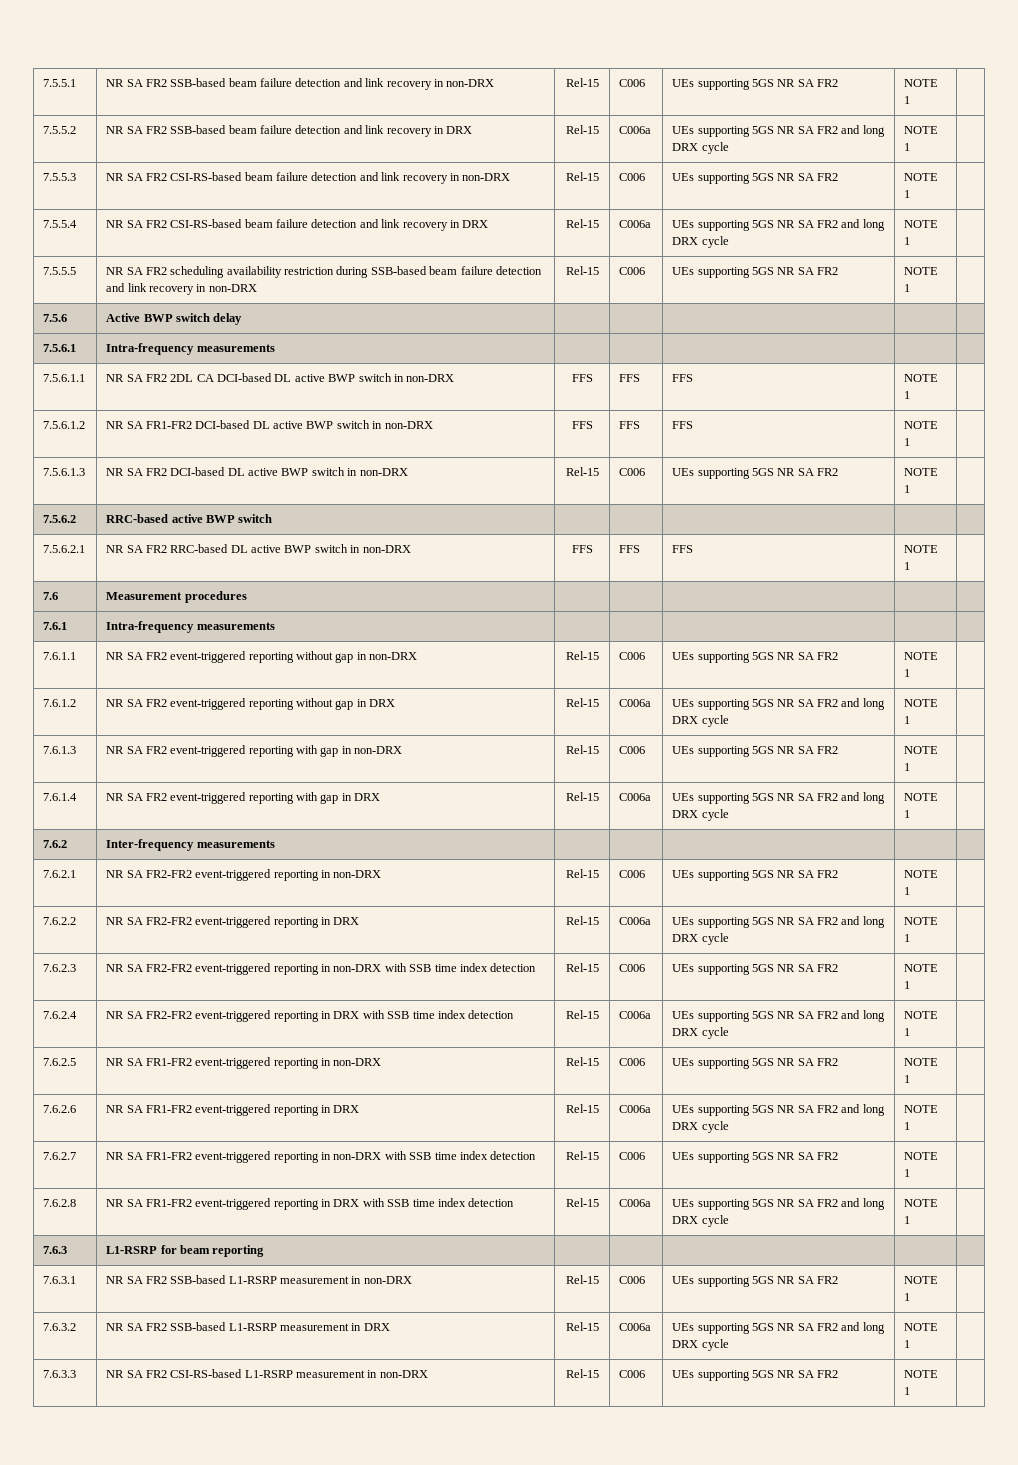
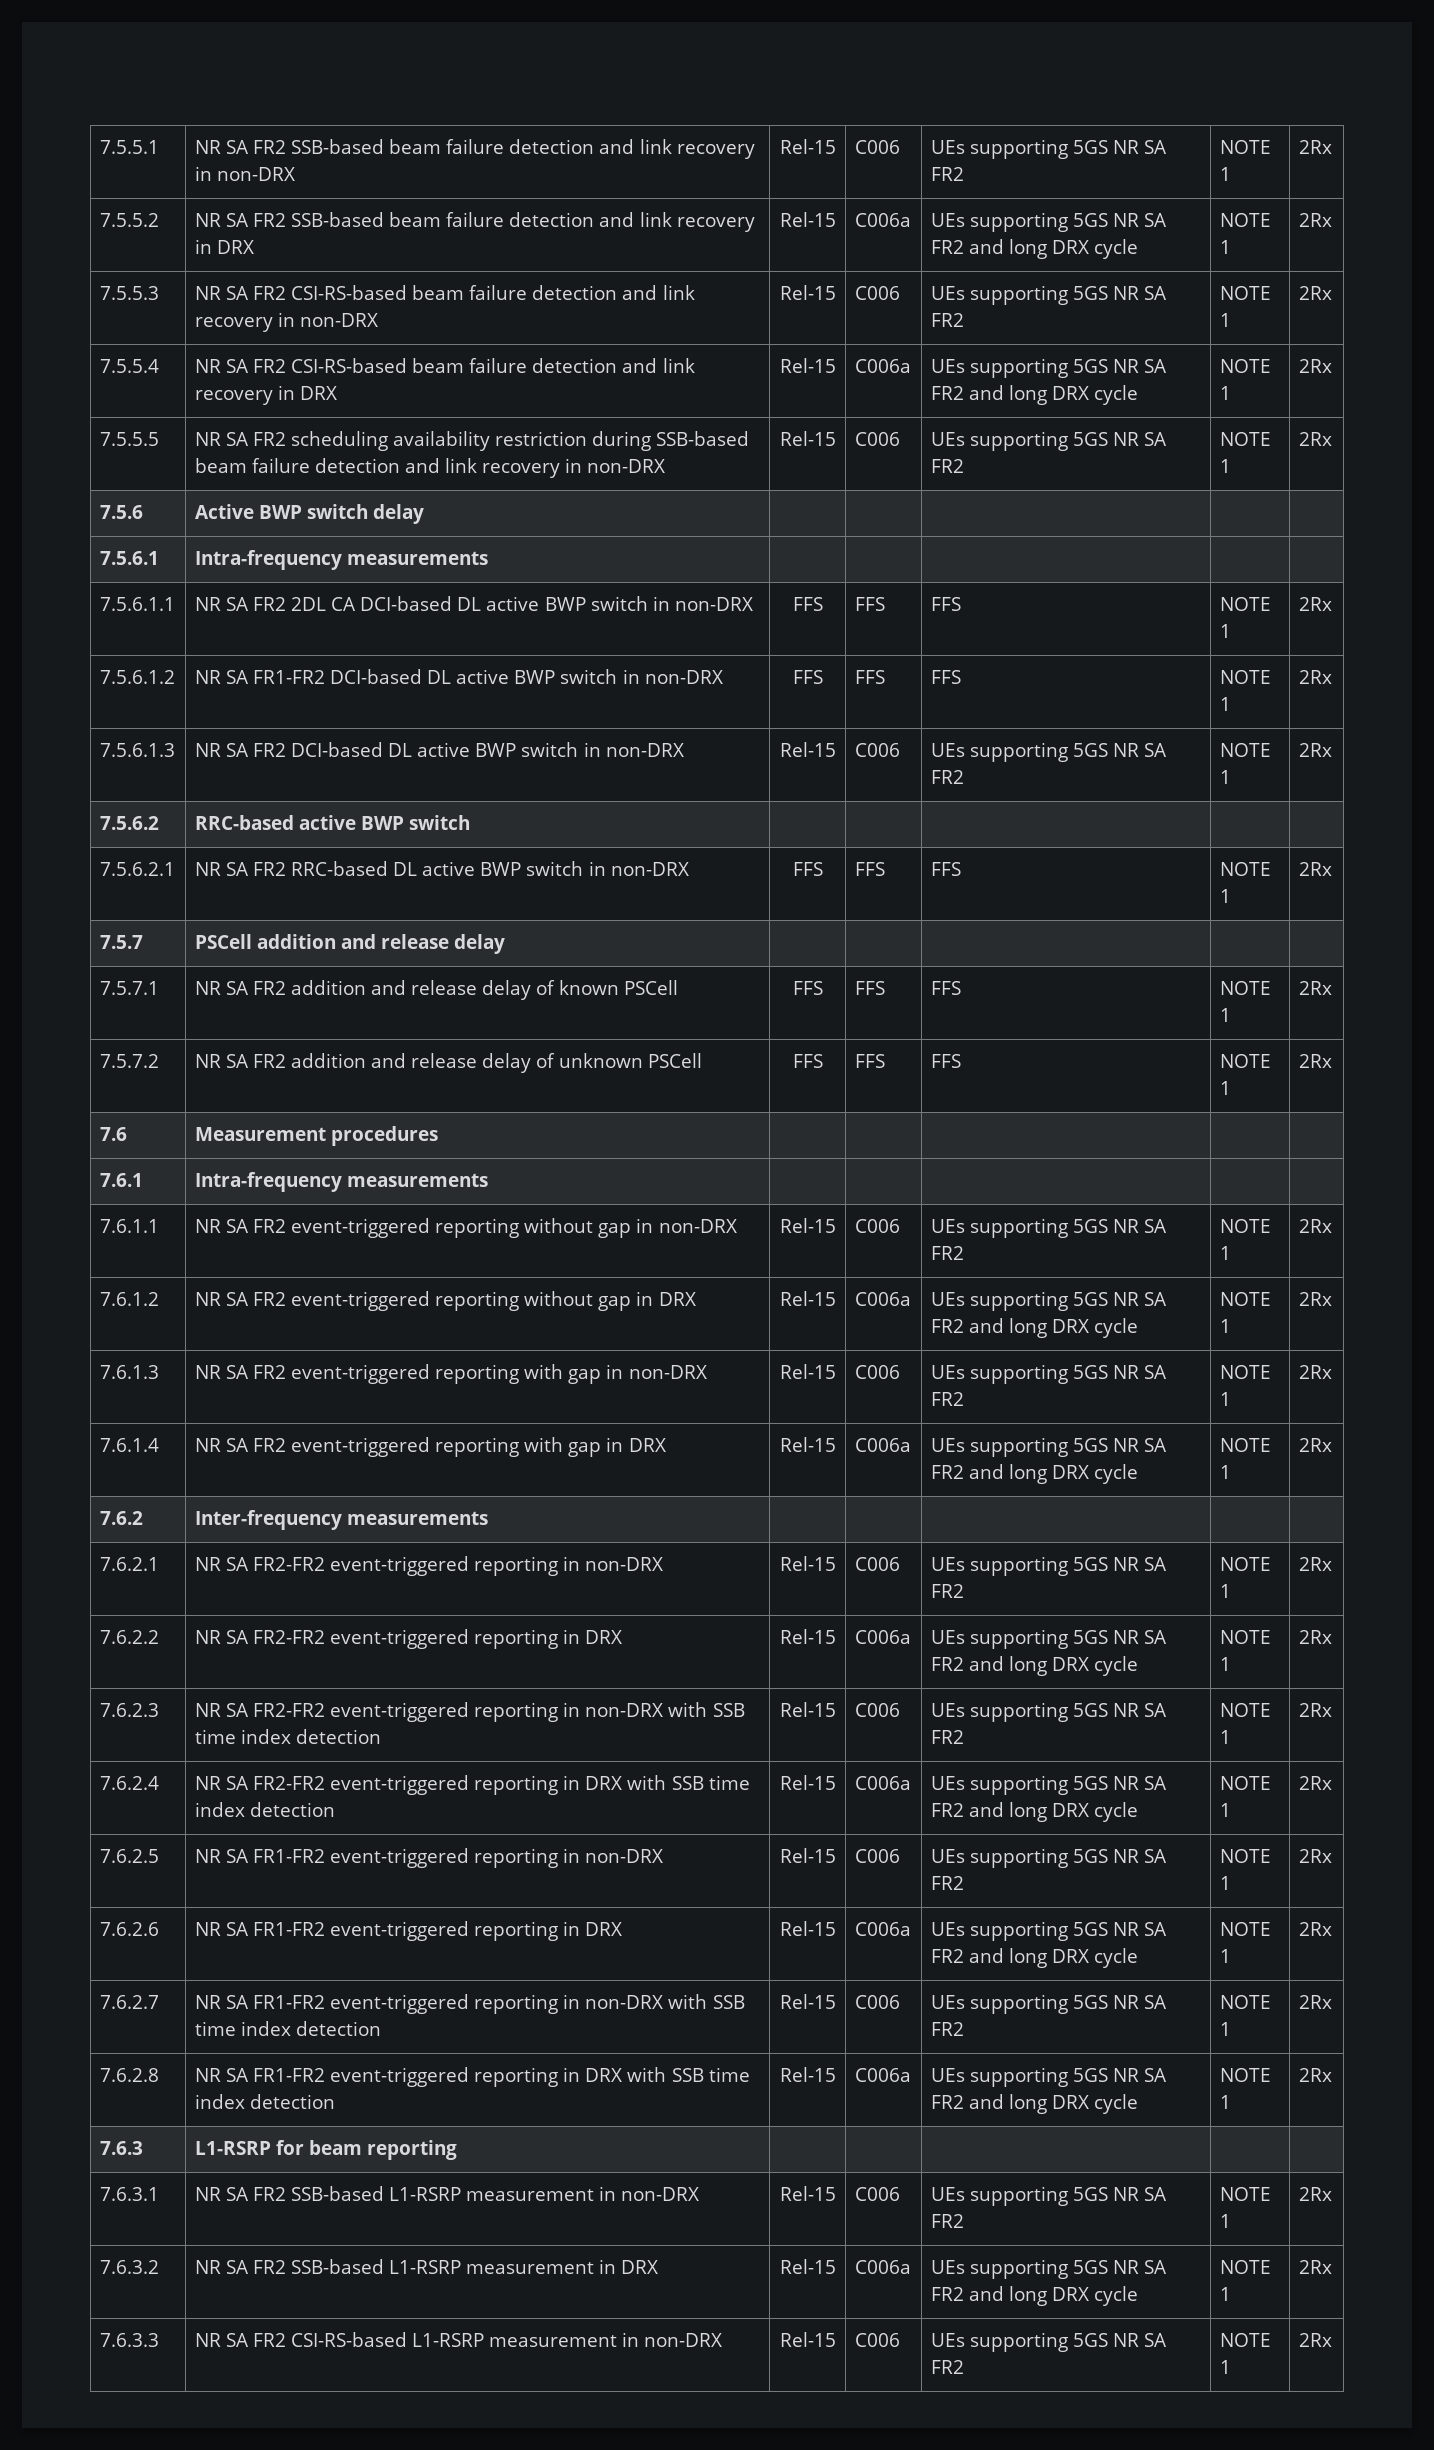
(911, 100) none -> [1298,140,1332,154] 2Rx
(911, 147) none -> [1298,213,1332,227] 2Rx
(911, 194) none -> [1298,286,1332,300] 2Rx
(911, 241) none -> [1298,359,1332,373] 2Rx
(911, 288) none -> [1298,432,1332,446] 2Rx
(911, 395) none -> [1298,597,1332,611] 2Rx
(911, 442) none -> [1298,670,1332,684] 2Rx
(911, 489) none -> [1298,743,1332,757] 2Rx
(911, 566) none -> [1298,862,1332,876] [99,935,143,949] [194,934,506,954] [99,981,159,995] [194,980,678,1000] [792,981,823,995] [854,981,885,995] [930,981,961,995] [1219,981,1271,995] [1219,1008,1231,1022] [1298,981,1332,995] [99,1054,159,1068] [194,1053,702,1073] [792,1054,823,1068] [854,1054,885,1068] [930,1054,961,1068] [1219,1054,1271,1068] [1219,1081,1231,1095] [1298,1054,1332,1068] 2Rx // 7.5.7 | PSCell addition and release delay | | | | | // 7.5.7.1 | NR SA FR2 addition and release delay of known PSCell | FFS | FFS | FFS | NOTE 1 | 2Rx // 7.5.7.2 | NR SA FR2 addition and release delay of unknown PSCell | FFS | FFS | FFS | NOTE 1 | 2Rx
(911, 673) none -> [1298,1219,1332,1233] 2Rx
(911, 720) none -> [1298,1292,1332,1306] 2Rx
(911, 767) none -> [1298,1365,1332,1379] 2Rx
(911, 814) none -> [1298,1438,1332,1452] 2Rx
(911, 891) none -> [1298,1557,1332,1571] 2Rx
(911, 938) none -> [1298,1630,1332,1644] 2Rx
(911, 985) none -> [1298,1703,1332,1717] 2Rx
(911, 1032) none -> [1298,1776,1332,1790] 2Rx
(911, 1079) none -> [1298,1849,1332,1863] 2Rx
(911, 1126) none -> [1298,1922,1332,1936] 2Rx
(911, 1173) none -> [1298,1995,1332,2009] 2Rx
(911, 1220) none -> [1298,2068,1332,2082] 2Rx
(911, 1297) none -> [1298,2187,1332,2201] 2Rx
(911, 1344) none -> [1298,2260,1332,2274] 2Rx
(911, 1391) none -> [1298,2333,1332,2347] 2Rx

